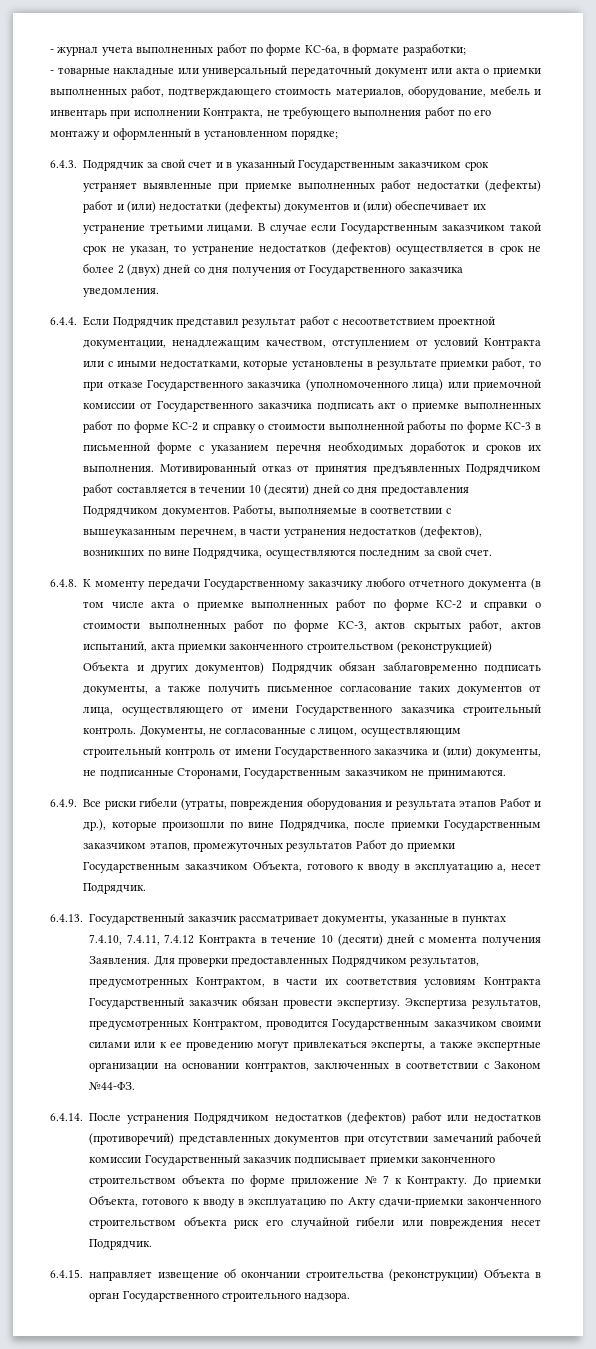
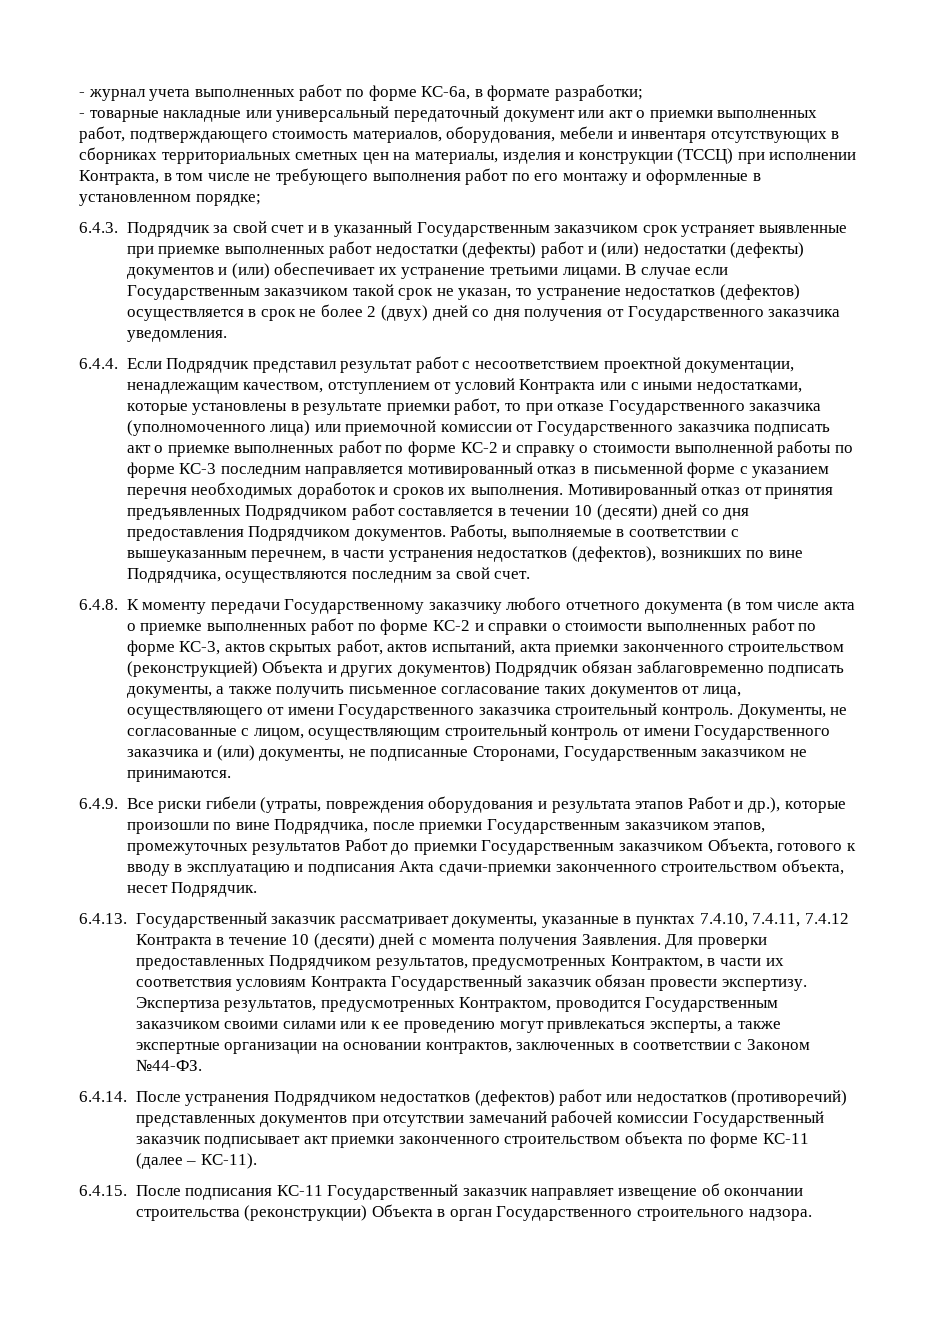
[455,67,480,74] акта -> [608,110,633,118] акт
[407,85,542,98] [50,108,264,119] оборудование, мебель и инвентарь при исполнении Контракта, -> [446,126,840,143] [79,147,857,164] [79,170,250,185] оборудования, мебели и инвентаря отсутствующих в сборниках территориальных сметных цен на материалы, изделия и конструкции (ТССЦ) при исполнении Контракта, в том числе
[112,128,191,140] оформленный -> [646,169,749,185] оформленные
(532, 426) none -> [220,462,577,478] последним направляется мотивированный отказ
[497,864,507,872] а, -> [294,859,844,876] и подписания Акта сдачи-приемки законченного строительством объекта,
(367, 1160) none -> [303,1136,328,1144] акт
[291,1175,542,1187] [89,1195,542,1208] [89,1216,541,1229] [89,1239,153,1250] [50,1269,83,1278] приложение № 7 к Контракту. До приемки Объекта, готового к вводу в эксплуатацию по Акту сдачи-приемки законченного строительством объекта риск его случайной гибели или повреждения несет Подрядчик. // 6.4.15. -> [762,1133,809,1144] [135,1153,257,1169] [79,1184,528,1200] КС-11 (далее – КС-11). // 6.4.15. После подписания КС-11 Государственный заказчик

